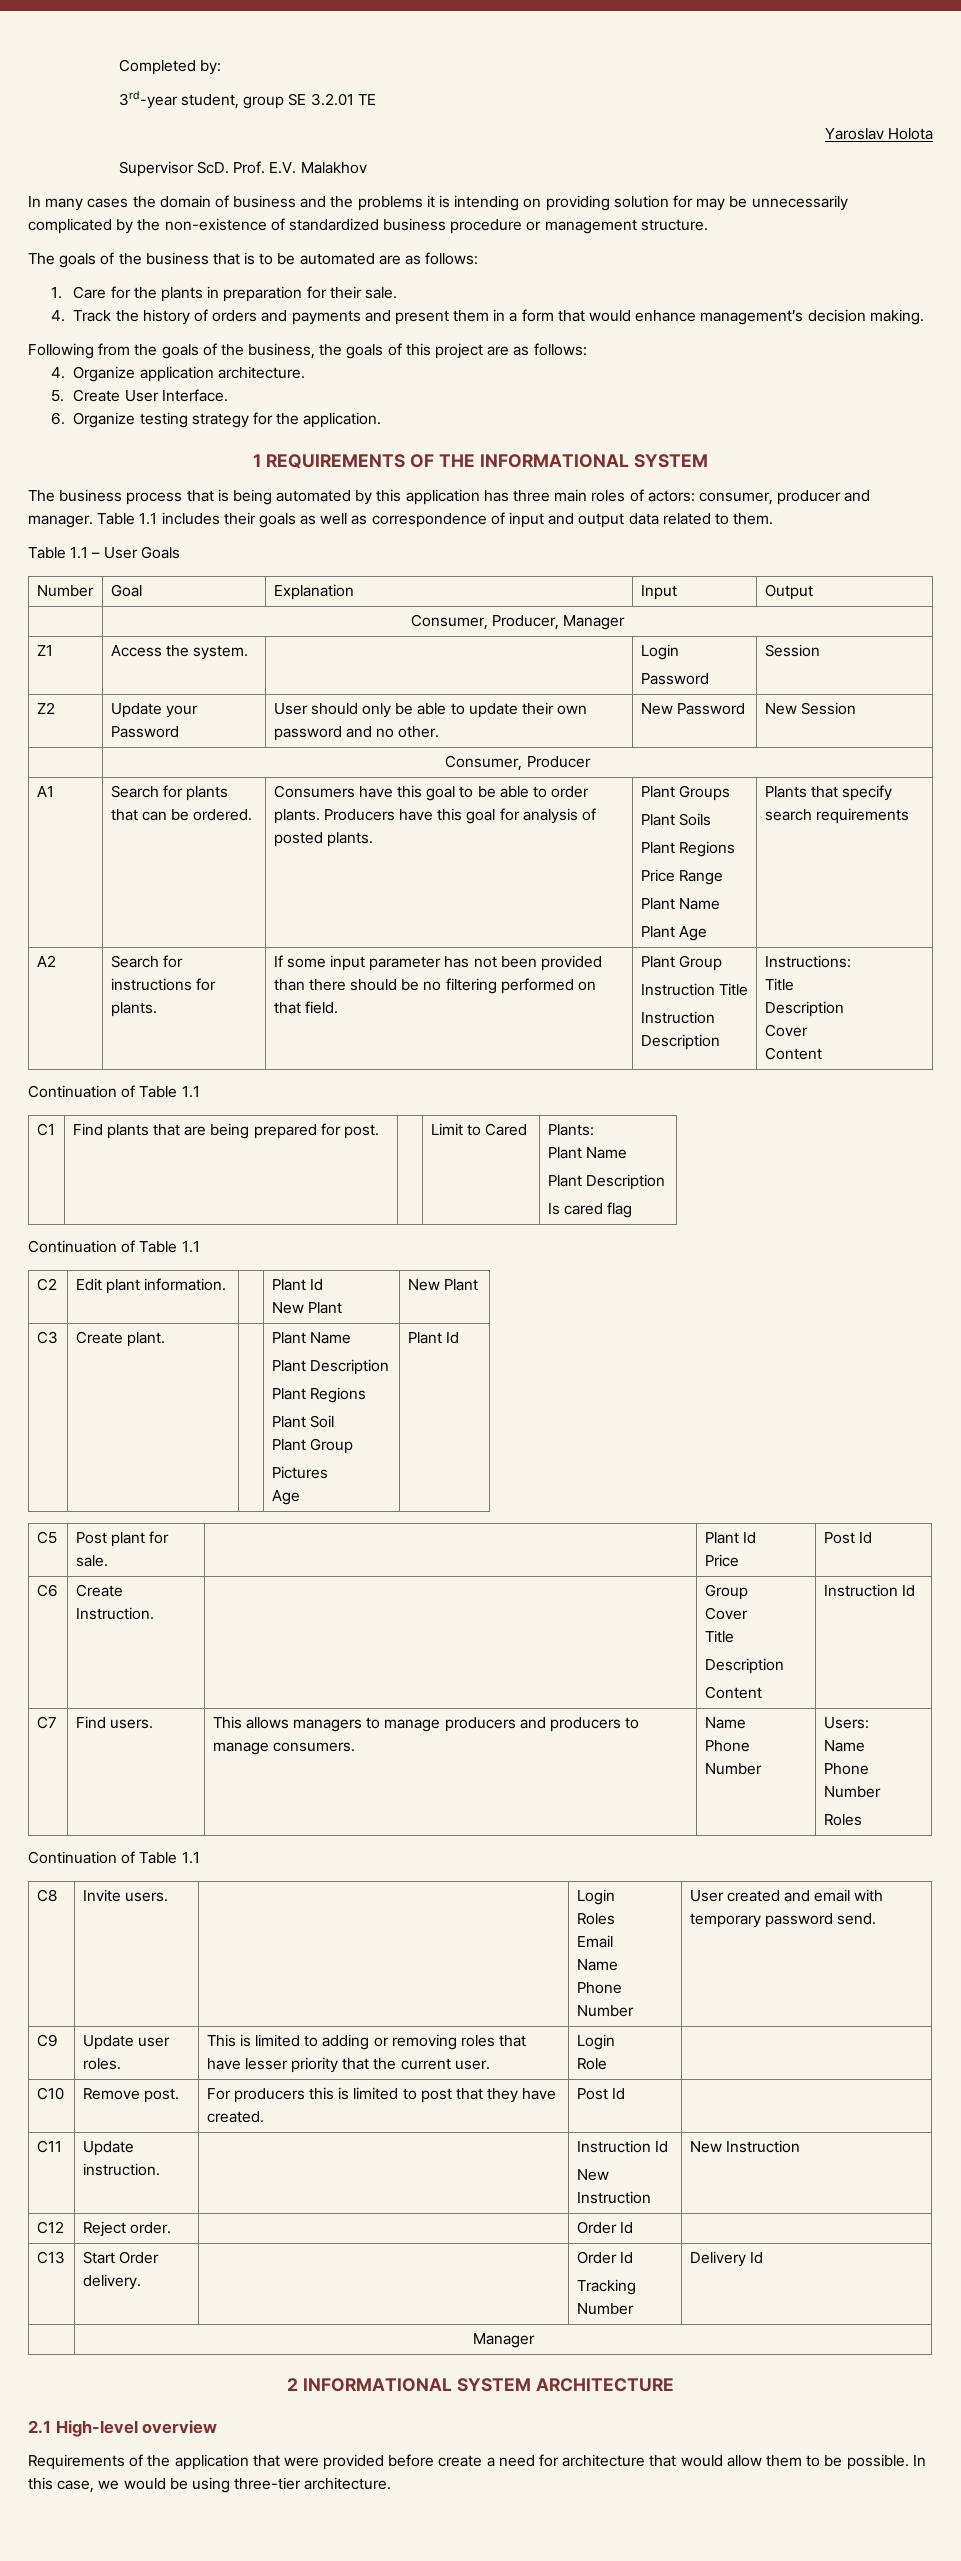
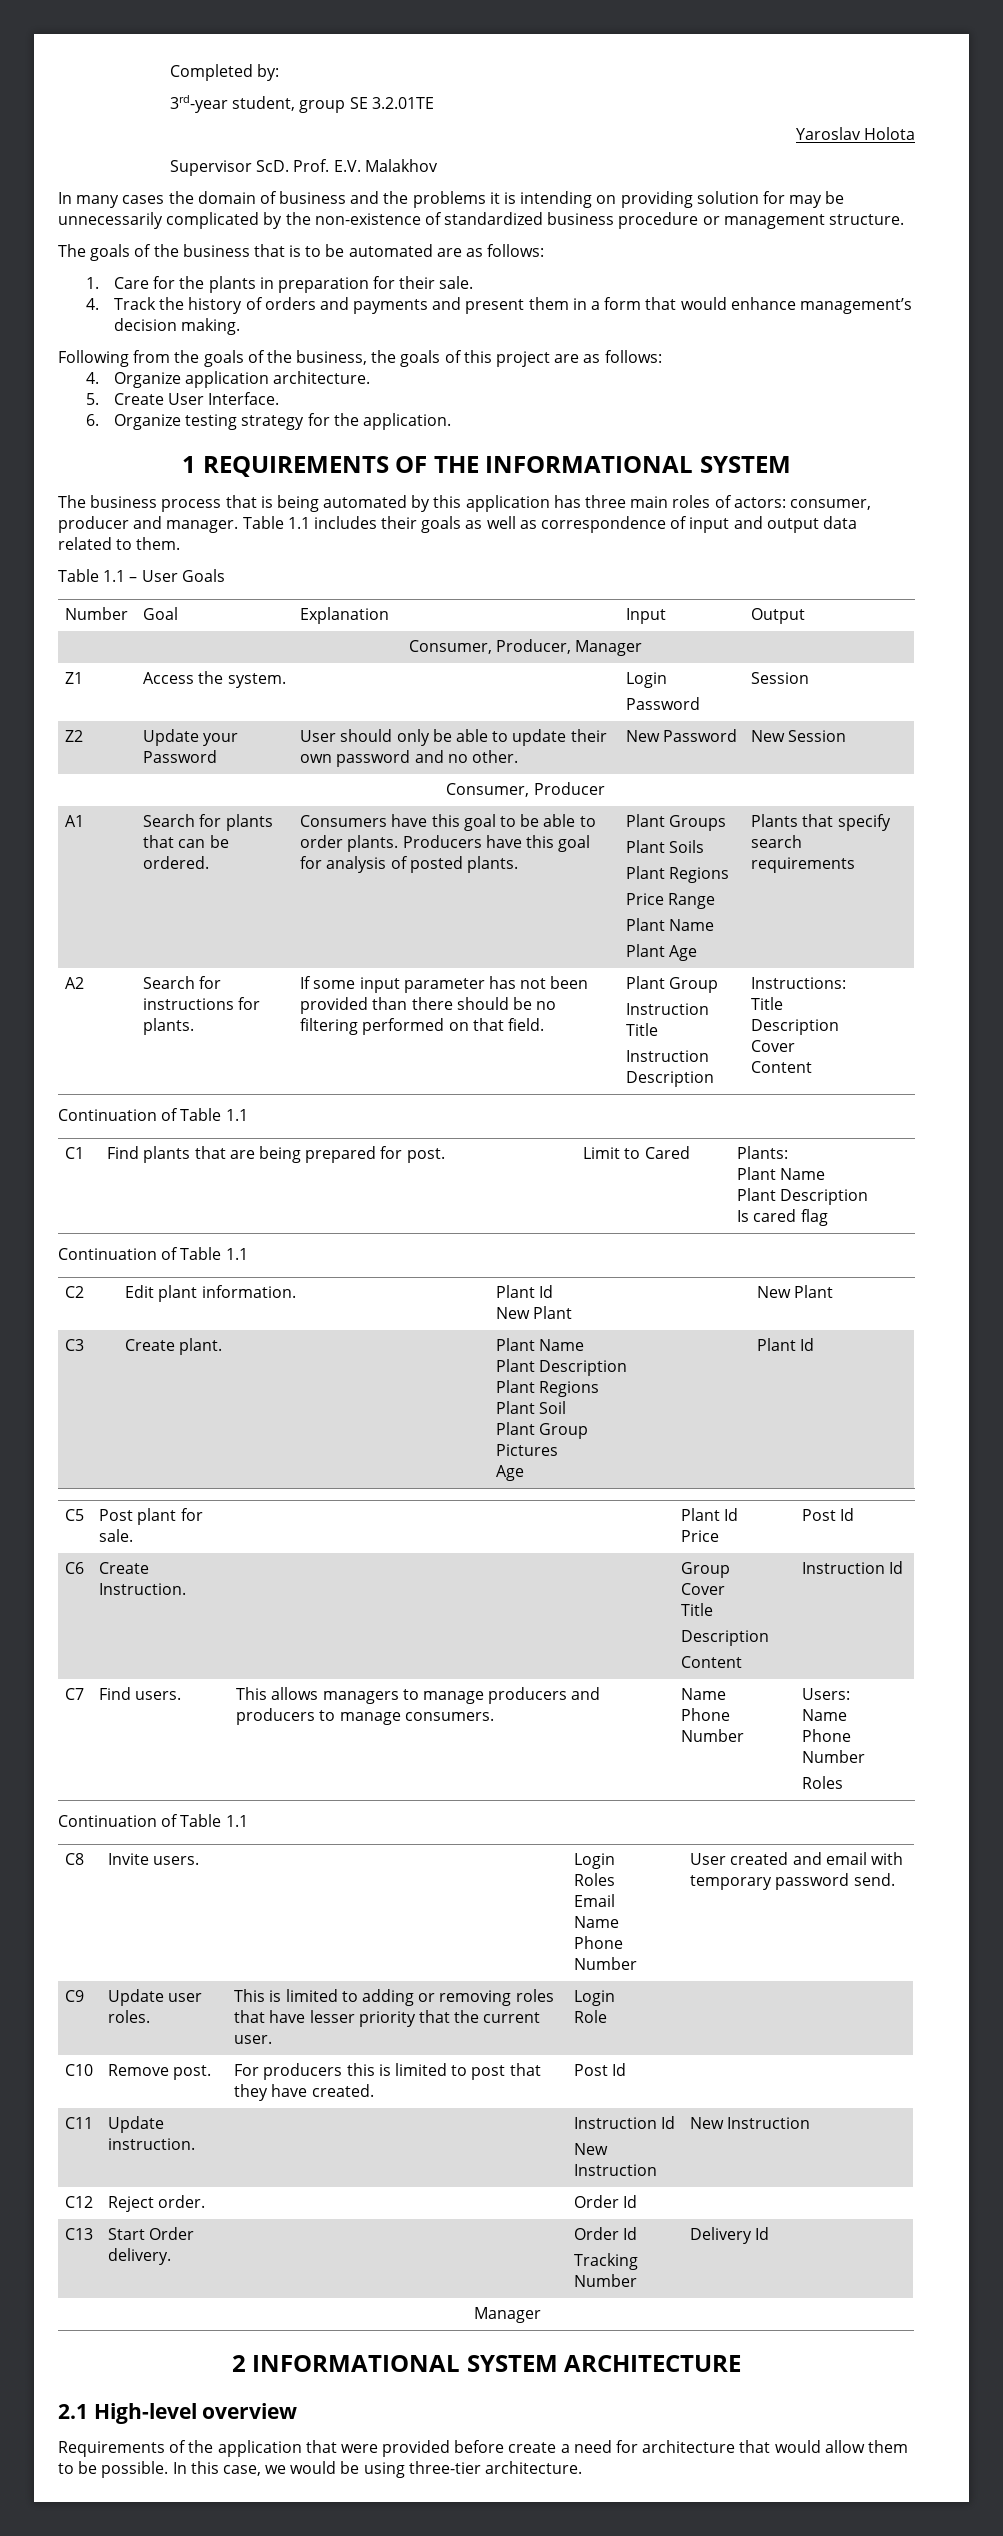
[310,93,376,106] 3.2.01 TE -> [371,97,434,109] 3.2.01TE

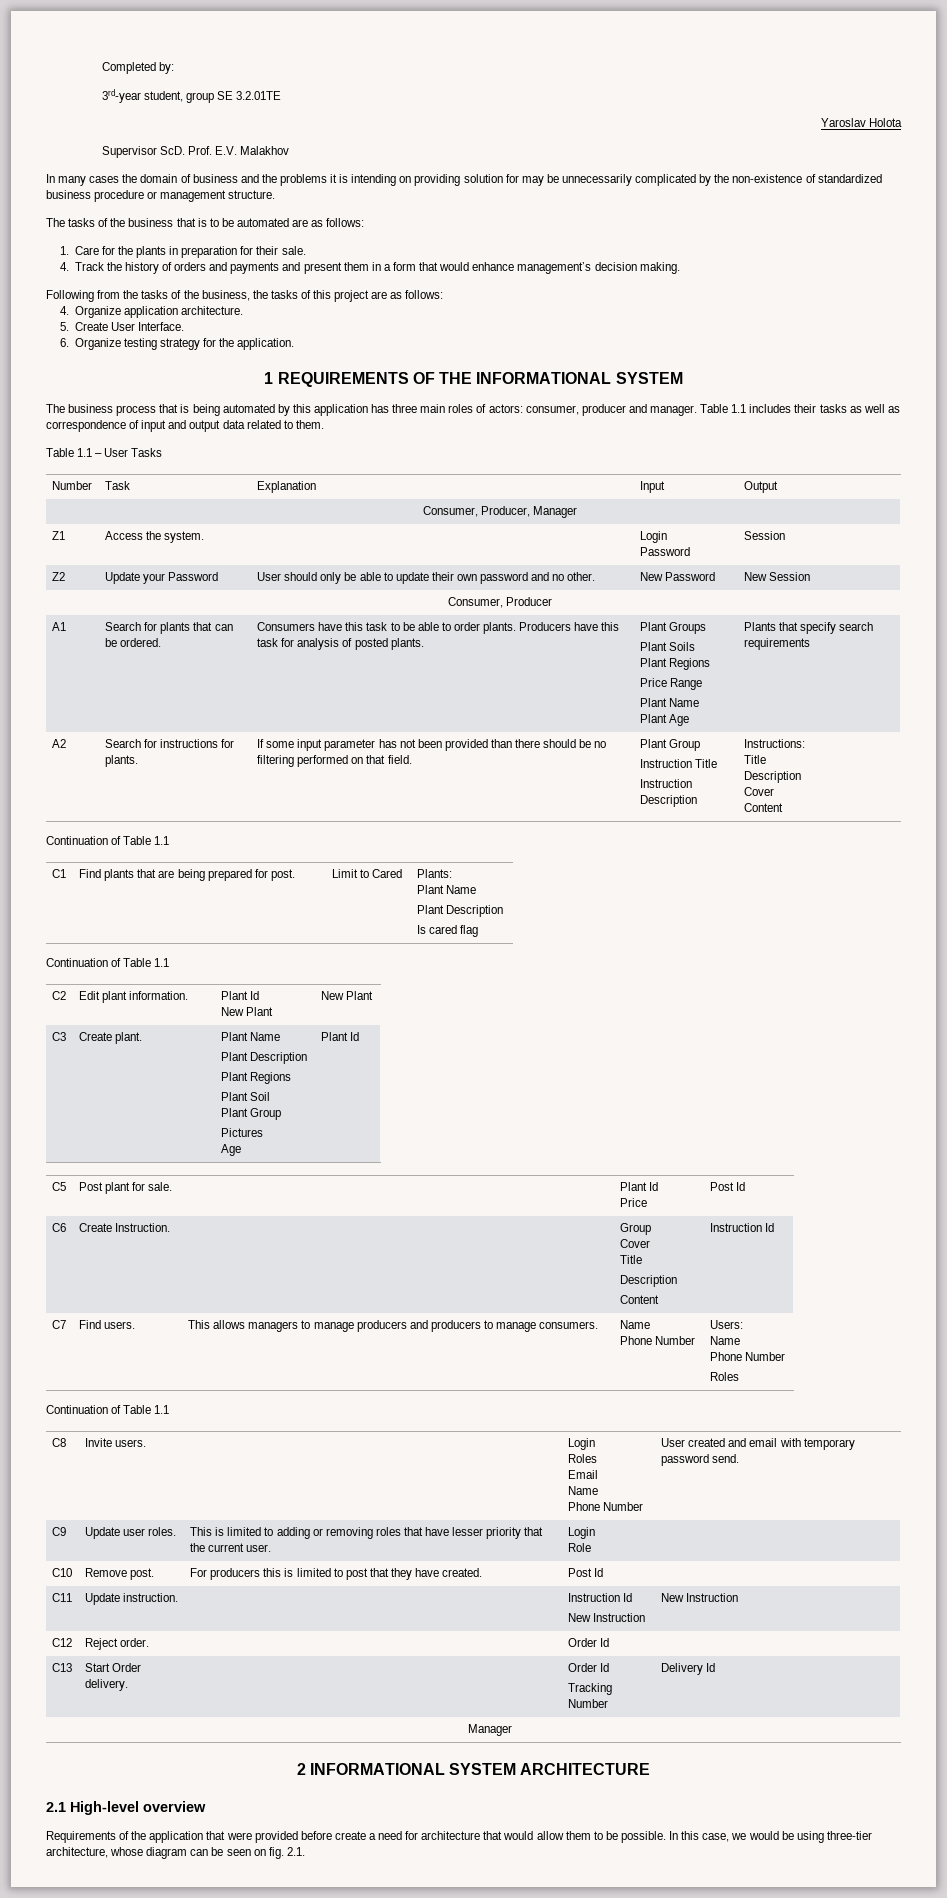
[90,244,131,261] goals -> [68,218,96,227] tasks
[203,350,244,367] goals -> [141,290,169,299] tasks
[400,350,441,367] goals -> [270,290,298,299] tasks
[421,516,462,533] goals -> [819,404,847,413] tasks
[181,569,225,582] [65,607,129,620] [143,607,179,620] Goals // Number | Goal -> [131,448,163,457] [52,481,93,490] [105,481,131,490] Tasks // Number | Task
[463,814,496,831] goal -> [366,622,388,631] task
[558,835,591,852] goal -> [257,638,279,647] task
[485,2461,583,2474] architecture. -> [46,1847,305,1859] architecture, whose diagram can be seen on fig. 2.1.

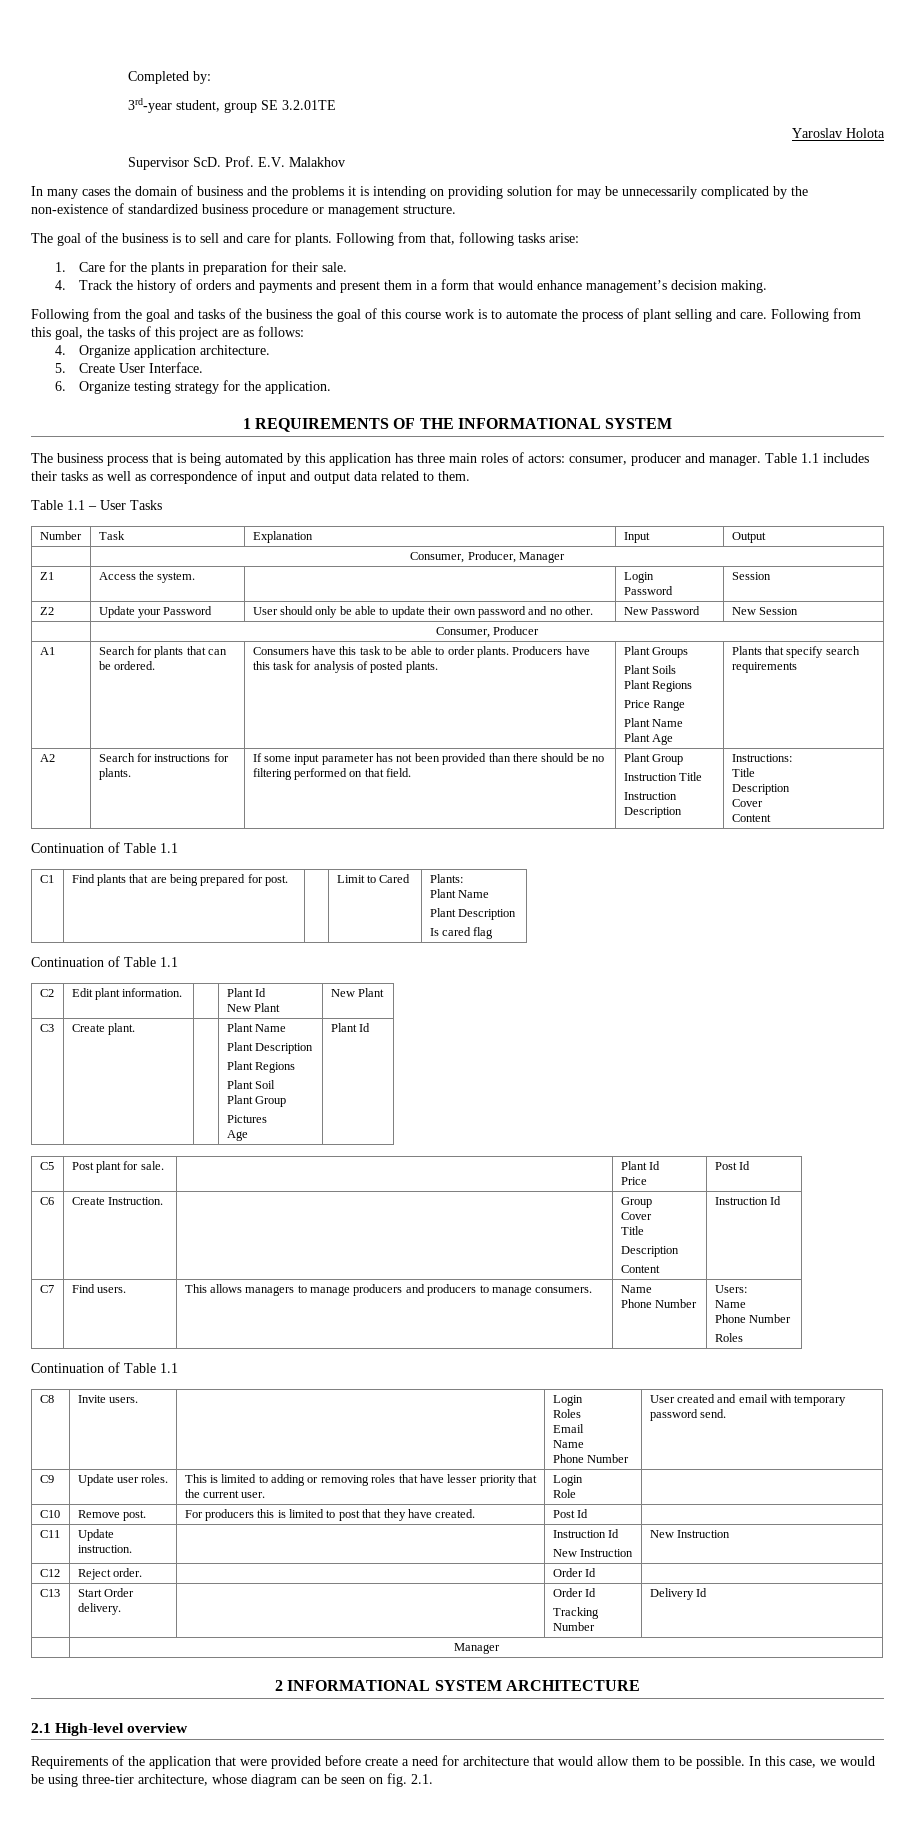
[68,218,365,227] tasks of the business that is to be automated are as follows: -> [57,232,579,246] goal of the business is to sell and care for plants. Following from that, following tasks arise:
[141,290,250,301] tasks of the business, -> [146,308,861,322] [31,327,83,340] goal and tasks of the business the goal of this course work is to automate the process of plant selling and care. Following from this goal,

